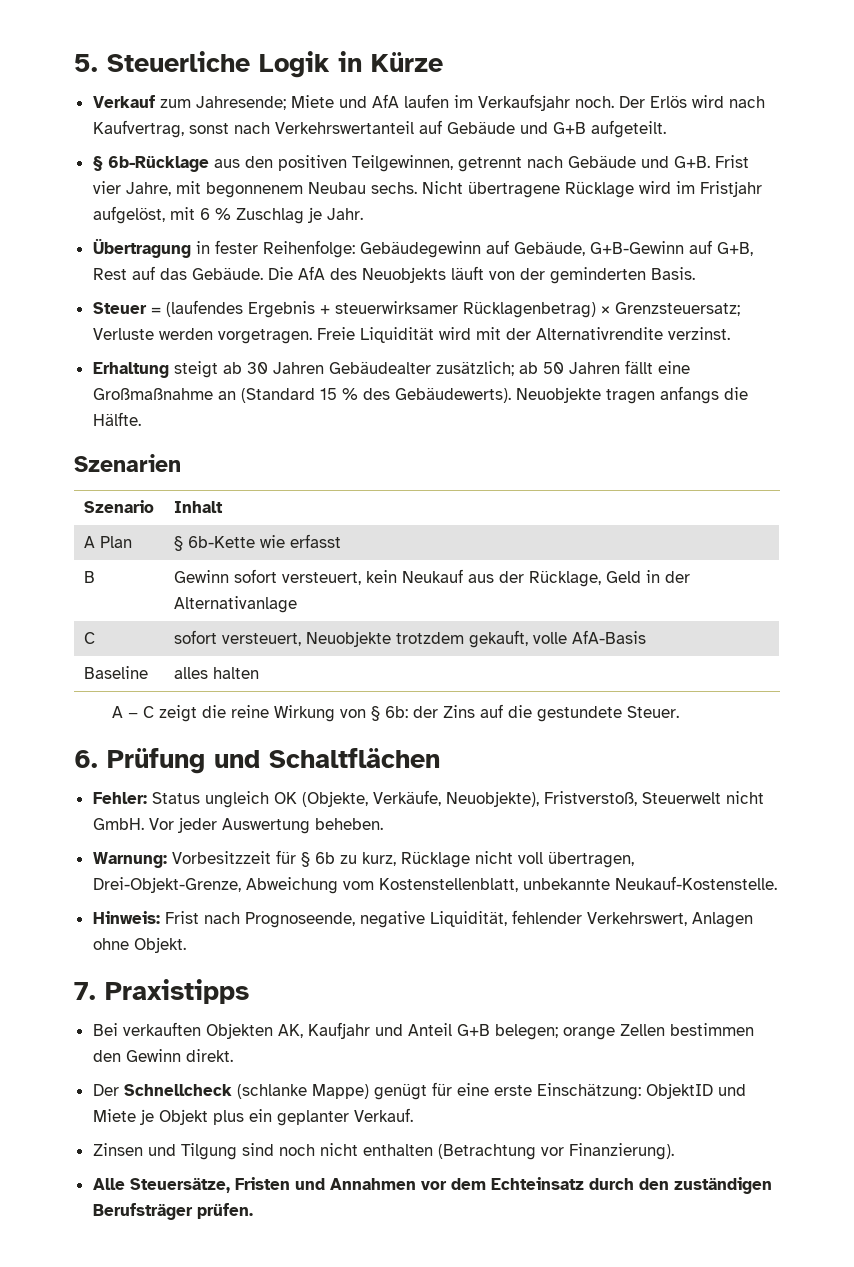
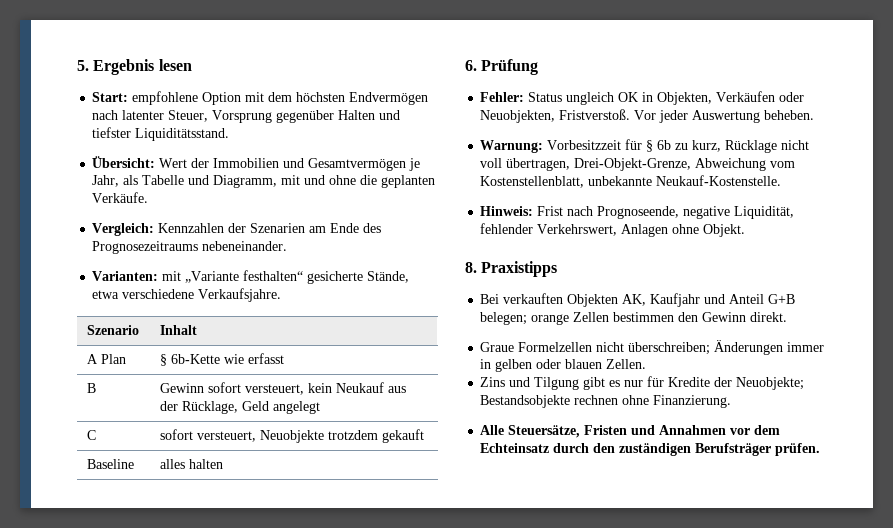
[107,51,443,78] [92,94,765,111] [92,120,666,138] [92,155,749,172] [92,181,762,198] [92,206,363,224] [92,238,753,258] [92,266,695,284] [92,300,740,318] [92,327,730,344] [92,360,690,378] [92,386,748,404] [92,412,141,426] [74,454,181,472] Steuerliche Logik in Kürze // Verkauf zum Jahresende; Miete und AfA laufen im Verkaufsjahr noch. Der Erlös wird nach Kaufvertrag, sonst nach Verkehrswertanteil auf Gebäude und G+B aufgeteilt. // § 6b-Rücklage aus den positiven Teilgewinnen, getrennt nach Gebäude und G+B. Frist vier Jahre, mit begonnenem Neubau sechs. Nicht übertragene Rücklage wird im Fristjahr aufgelöst, mit 6 % Zuschlag je Jahr. // Übertragung in fester Reihenfolge: Gebäudegewinn auf Gebäude, G+B-Gewinn auf G+B, Rest auf das Gebäude. Die AfA des Neuobjekts läuft von der geminderten Basis. // Steuer = (laufendes Ergebnis + steuerwirksamer Rücklagenbetrag) × Grenzsteuersatz; Verluste werden vorgetragen. Freie Liquidität wird mit der Alternativrendite verzinst. // Erhaltung steigt ab 30 Jahren Gebäudealter zusätzlich; ab 50 Jahren fällt eine Großmaßnahme an (Standard 15 % des Gebäudewerts). Neuobjekte tragen anfangs die Hälfte. // Szenarien -> [93,59,192,75] [92,91,429,105] [92,110,401,123] [92,127,230,141] [92,156,421,171] [92,175,436,188] [92,192,149,203] [92,223,382,236] [92,241,288,254] [92,270,410,284] [92,288,282,302] Ergebnis lesen // Start: empfohlene Option mit dem höchsten Endvermögen nach latenter Steuer, Vorsprung gegenüber Halten und tiefster Liquiditätsstand. // Übersicht: Wert der Immobilien und Gesamtvermögen je Jahr, als Tabelle und Diagramm, mit und ohne die geplanten Verkäufe. // Vergleich: Kennzahlen der Szenarien am Ende des Prognosezeitraums nebeneinander. // Varianten: mit „Variante festhalten“ gesicherte Stände, etwa verschiedene Verkaufsjahre.
[645,570,690,583] [173,596,297,613] in der Alternativanlage -> [273,401,321,414] angelegt
[468,630,646,648] gekauft, volle AfA-Basis -> [382,429,425,443] gekauft
[112,704,680,722] // A − C zeigt die reine Wirkung von § 6b: der Zins auf die gestundete Steuer. -> (224, 464) none
[214,748,440,768] und Schaltflächen -> (539, 67) none
[301,790,764,807] [92,818,144,830] (Objekte, Verkäufe, Neuobjekte), Fristverstoß, Steuerwelt nicht GmbH. -> [642,91,805,105] [480,109,631,123] in Objekten, Verkäufen oder Neuobjekten, Fristverstoß.
[74,982,96,1000] 7. -> [465,262,477,273] 8.
[92,1082,746,1100] [92,1108,413,1126] [92,1143,674,1160] Der Schnellcheck (schlanke Mappe) genügt für eine erste Einschätzung: ObjektID und Miete je Objekt plus ein geplanter Verkauf. // Zinsen und Tilgung sind noch nicht enthalten (Betrachtung vor Finanzierung). -> [480,340,825,355] [480,359,647,372] [480,376,805,390] [480,395,732,408] Graue Formelzellen nicht überschreiben; Änderungen immer in gelben oder blauen Zellen. // Zins und Tilgung gibt es nur für Kredite der Neuobjekte; Bestandsobjekte rechnen ohne Finanzierung.

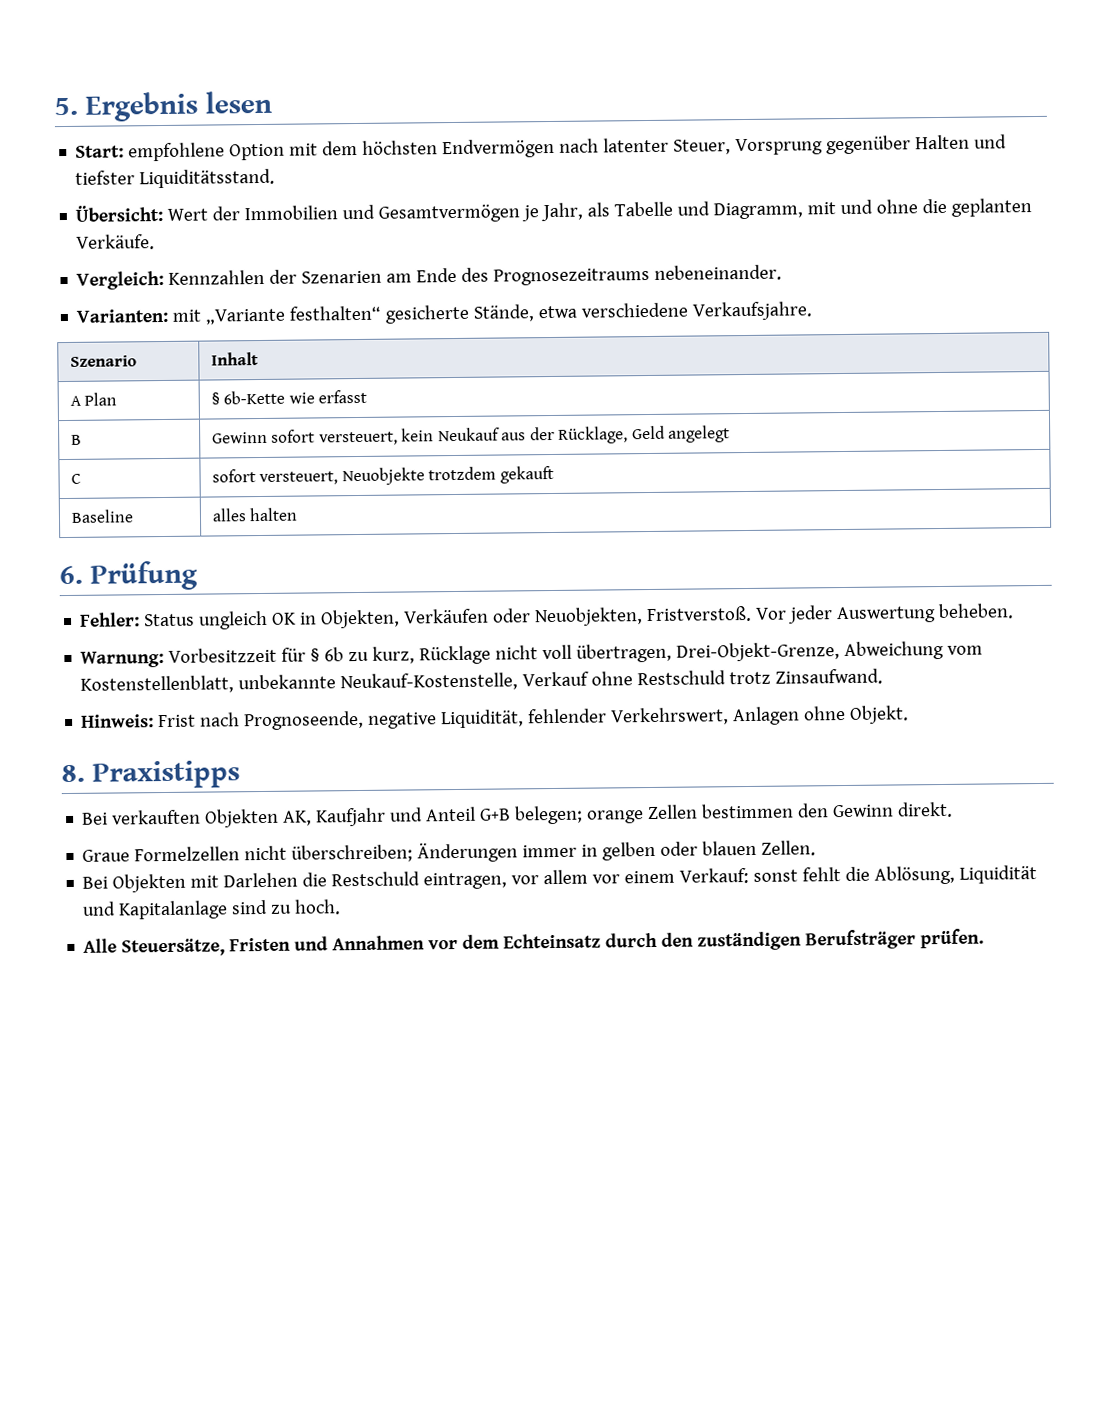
[656,175,782,186] Neukauf-Kostenstelle. -> [340,668,884,692] Neukauf-Kostenstelle, Verkauf ohne Restschuld trotz Zinsaufwand.
[480,376,805,390] [480,395,732,408] Zins und Tilgung gibt es nur für Kredite der Neuobjekte; Bestandsobjekte rechnen ohne Finanzierung. -> [82,865,1038,893] [82,899,342,920] Bei Objekten mit Darlehen die Restschuld eintragen, vor allem vor einem Verkauf: sonst fehlt die Ablösung, Liquidität und Kapitalanlage sind zu hoch.

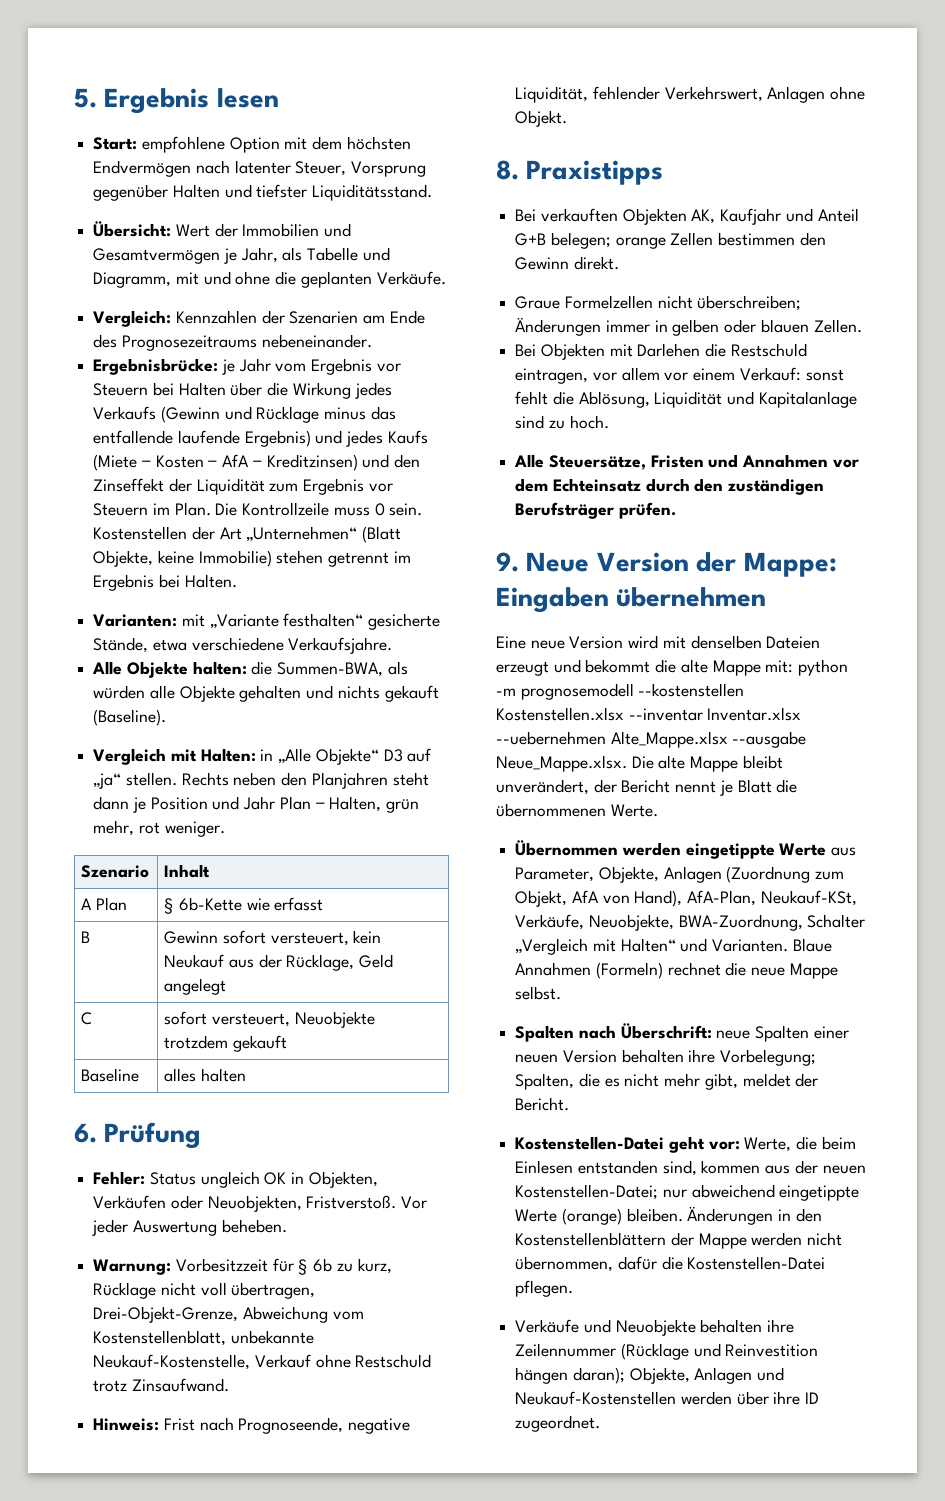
(783, 272) none -> [93,358,401,375] [93,382,392,399] [93,406,396,423] [93,430,428,447] [93,454,421,471] [93,478,393,495] [93,502,423,516] [93,526,402,543] [93,550,411,567] [93,574,237,591] // Ergebnisbrücke: je Jahr vom Ergebnis vor Steuern bei Halten über die Wirkung jedes Verkaufs (Gewinn und Rücklage minus das entfallende laufende Ergebnis) und jedes Kaufs (Miete − Kosten − AfA − Kreditzinsen) und den Zinseffekt der Liquidität zum Ergebnis vor Steuern im Plan. Die Kontrollzeile muss 0 sein. Kostenstellen der Art „Unternehmen“ (Blatt Objekte, keine Immobilie) stehen getrennt im Ergebnis bei Halten.
(813, 311) none -> [92,661,408,678] [93,685,439,702] [93,709,167,726] [93,748,432,765] [93,772,429,789] [93,796,420,813] [93,820,225,837] // Alle Objekte halten: die Summen-BWA, als würden alle Objekte gehalten und nichts gekauft (Baseline). // Vergleich mit Halten: in „Alle Objekte“ D3 auf „ja“ stellen. Rechts neben den Planjahren steht dann je Position und Jahr Plan − Halten, grün mehr, rot weniger.
(985, 938) none -> [496,552,837,577] [496,587,767,613] [496,635,821,649] [496,659,849,676] [496,683,745,700] [496,707,802,721] [496,731,807,748] [496,755,783,772] [496,779,798,796] [496,803,658,817] [515,840,857,859] [515,866,845,883] [515,890,857,907] [515,914,866,931] [515,938,832,955] [515,962,838,979] [515,986,562,1000] [515,1023,849,1042] [515,1049,817,1066] [515,1073,819,1090] [515,1097,570,1111] [515,1136,856,1153] [515,1160,866,1176] [515,1184,860,1201] [515,1206,822,1225] [515,1232,843,1249] [515,1256,826,1272] [515,1280,574,1297] [515,1319,795,1336] [515,1343,819,1360] [515,1367,785,1384] [515,1391,820,1405] [515,1415,601,1432] // 9. Neue Version der Mappe: Eingaben übernehmen // Eine neue Version wird mit denselben Dateien erzeugt und bekommt die alte Mappe mit: python -m prognosemodell --kostenstellen Kostenstellen.xlsx --inventar Inventar.xlsx --uebernehmen Alte_Mappe.xlsx --ausgabe Neue_Mappe.xlsx. Die alte Mappe bleibt unverändert, der Bericht nennt je Blatt die übernommenen Werte. // Übernommen werden eingetippte Werte aus Parameter, Objekte, Anlagen (Zuordnung zum Objekt, AfA von Hand), AfA-Plan, Neukauf-KSt, Verkäufe, Neuobjekte, BWA-Zuordnung, Schalter „Vergleich mit Halten“ und Varianten. Blaue Annahmen (Formeln) rechnet die neue Mappe selbst. // Spalten nach Überschrift: neue Spalten einer neuen Version behalten ihre Vorbelegung; Spalten, die es nicht mehr gibt, meldet der Bericht. // Kostenstellen-Datei geht vor: Werte, die beim Einlesen entstanden sind, kommen aus der neuen Kostenstellen-Datei; nur abweichend eingetippte Werte (orange) bleiben. Änderungen in den Kostenstellenblättern der Mappe werden nicht übernommen, dafür die Kostenstellen-Datei pflegen. // Verkäufe und Neuobjekte behalten ihre Zeilennummer (Rücklage und Reinvestition hängen daran); Objekte, Anlagen und Neukauf-Kostenstellen werden über ihre ID zugeordnet.

